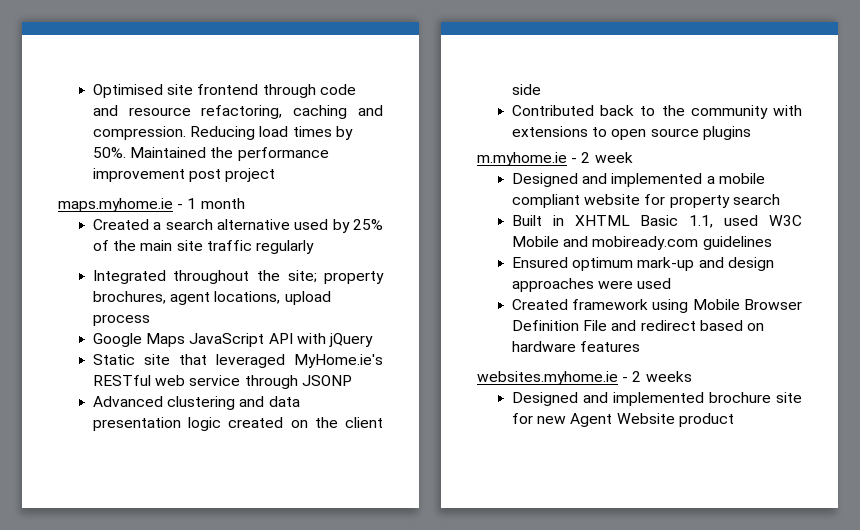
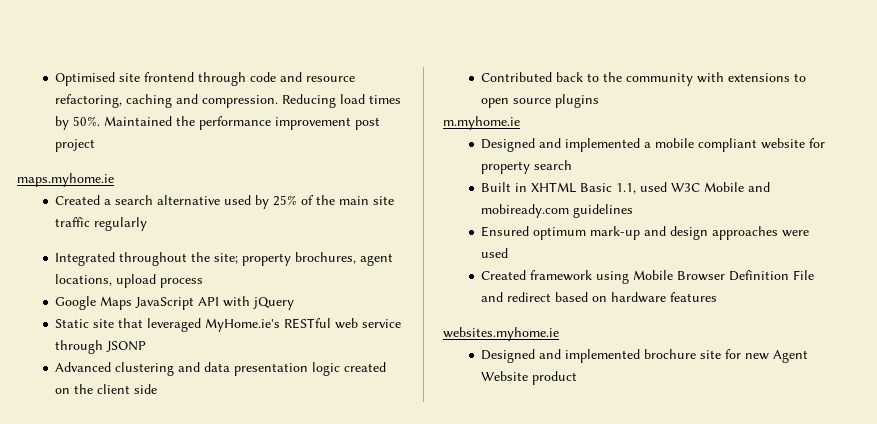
[177,198,245,209] - 1 month -> (114, 180) none
[571,152,633,163] - 2 week -> (520, 123) none
[622,371,692,382] - 2 weeks -> (559, 334) none

